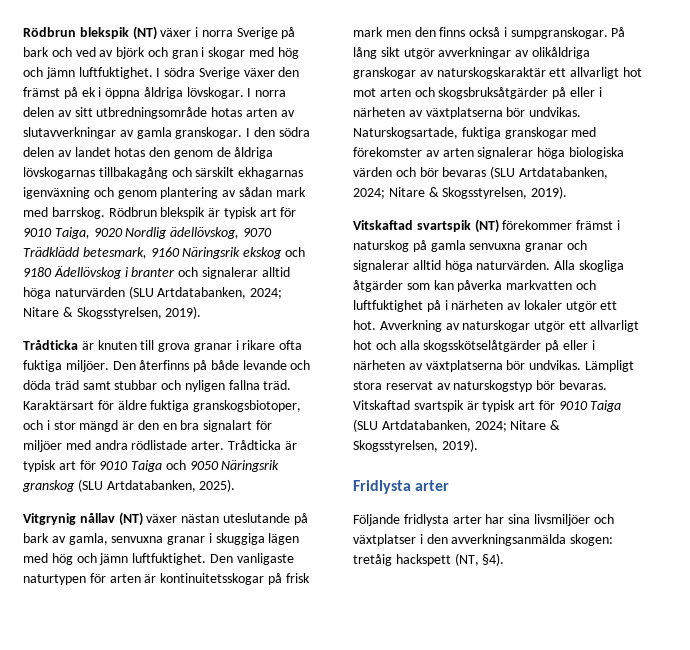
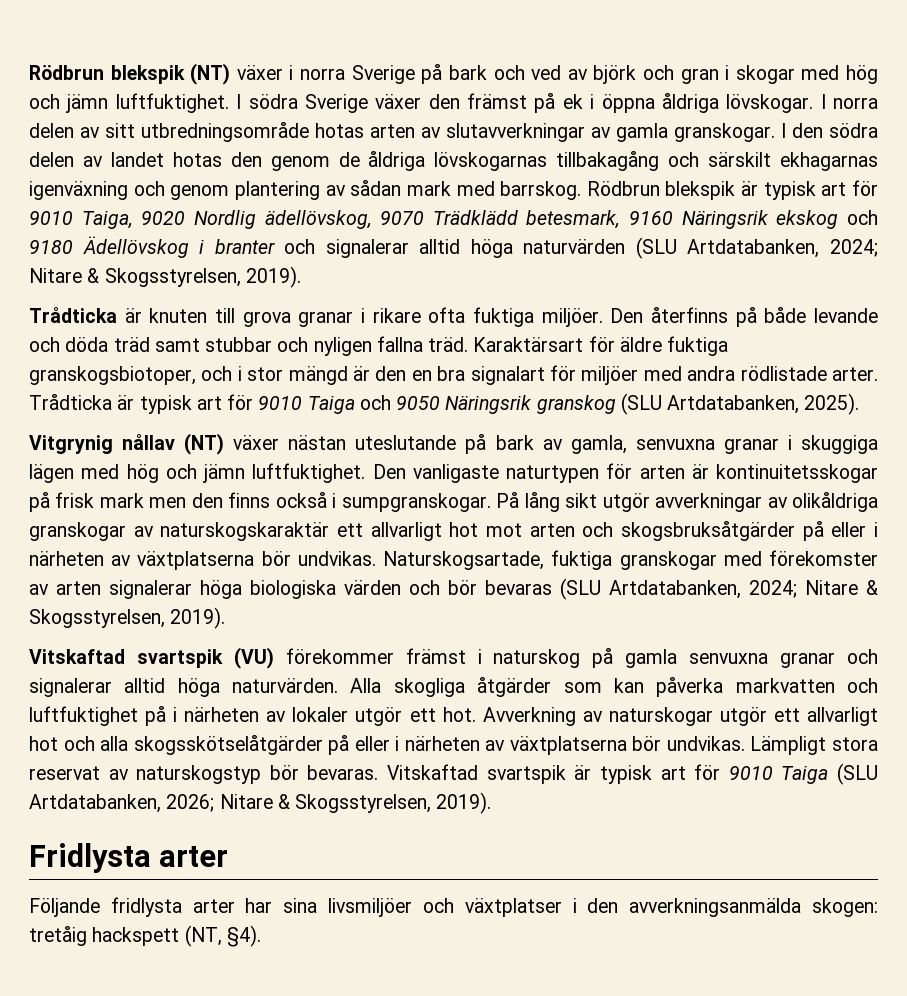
[474,219,499,233] (NT) -> [233,647,274,669] (VU)
[474,421,507,432] 2024; -> [166,794,215,812] 2026;

